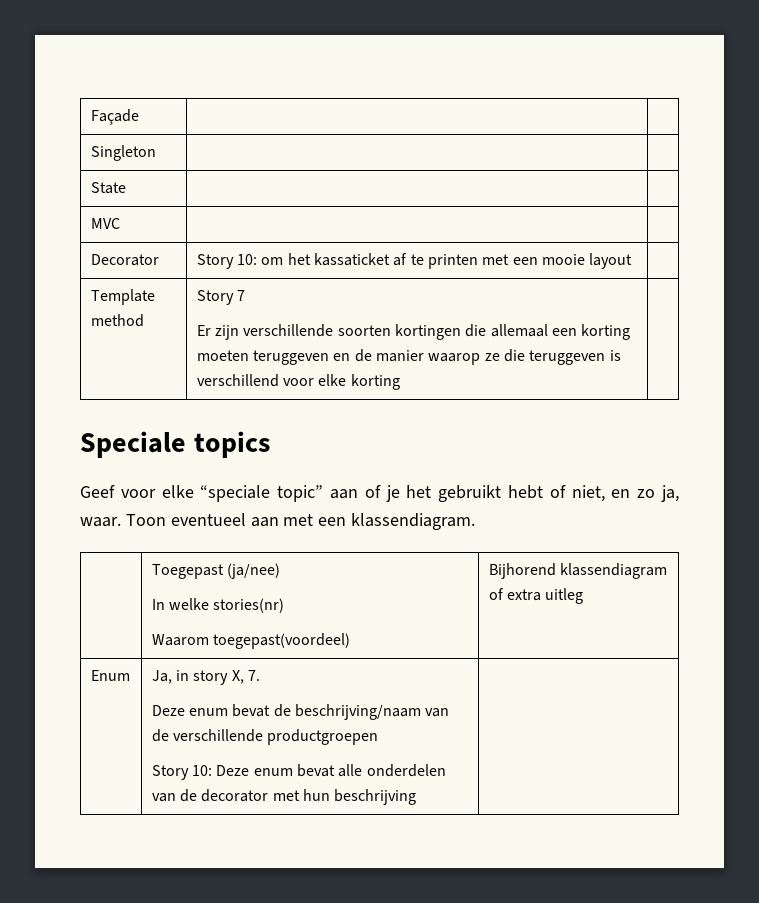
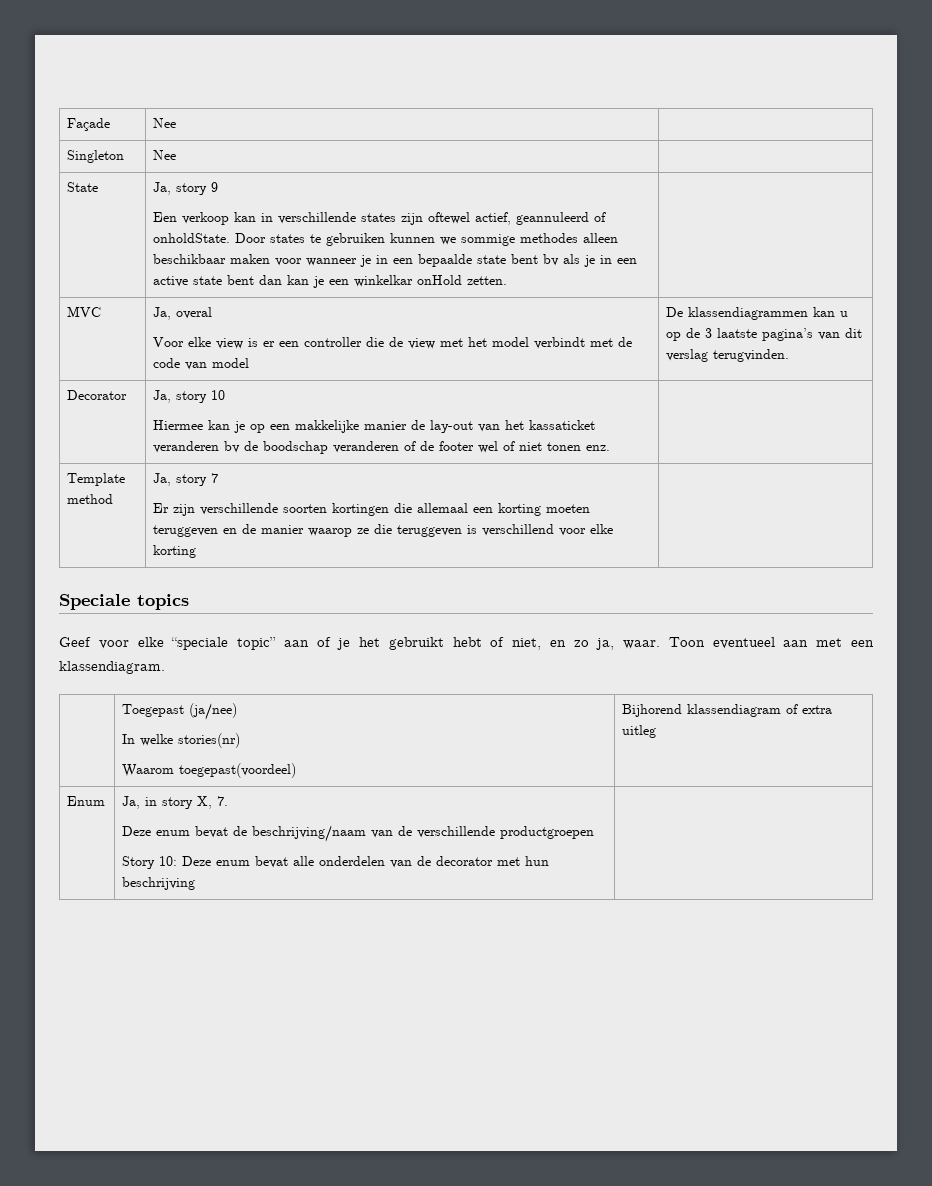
(139, 117) none -> [153,118,177,128] Nee
(156, 153) none -> [153,150,177,160] Nee
[90,218,120,229] [90,254,159,266] [196,253,633,269] | // MVC | | // Decorator | Story 10: om het kassaticket af te printen met een mooie layout -> [153,182,219,195] [153,212,607,225] [153,233,619,246] [153,254,638,267] [153,275,508,288] [67,306,102,317] [153,307,213,320] [153,337,633,349] [153,358,250,370] [666,307,849,320] [666,328,863,341] [666,349,790,362] [67,390,128,400] [153,390,226,403] [153,420,596,433] [153,441,611,454] Ja, story 9 // Een verkoop kan in verschillende states zijn oftewel actief, geannuleerd of onholdState. Door states te gebruiken kunnen we sommige methodes alleen beschikbaar maken voor wanneer je in een bepaalde state bent bv als je in een active state bent dan kan je een winkelkar onHold zetten. | // MVC | Ja, overal // Voor elke view is er een controller die de view met het model verbindt met de code van model | De klassendiagrammen kan u op de 3 laatste pagina’s van dit verslag terugvinden. // Decorator | Ja, story 10 // Hiermee kan je op een makkelijke manier de lay-out van het kassaticket veranderen bv de boodschap veranderen of de footer wel of niet tonen enz.
[196,290,234,305] Story -> [153,473,208,486] Ja, story

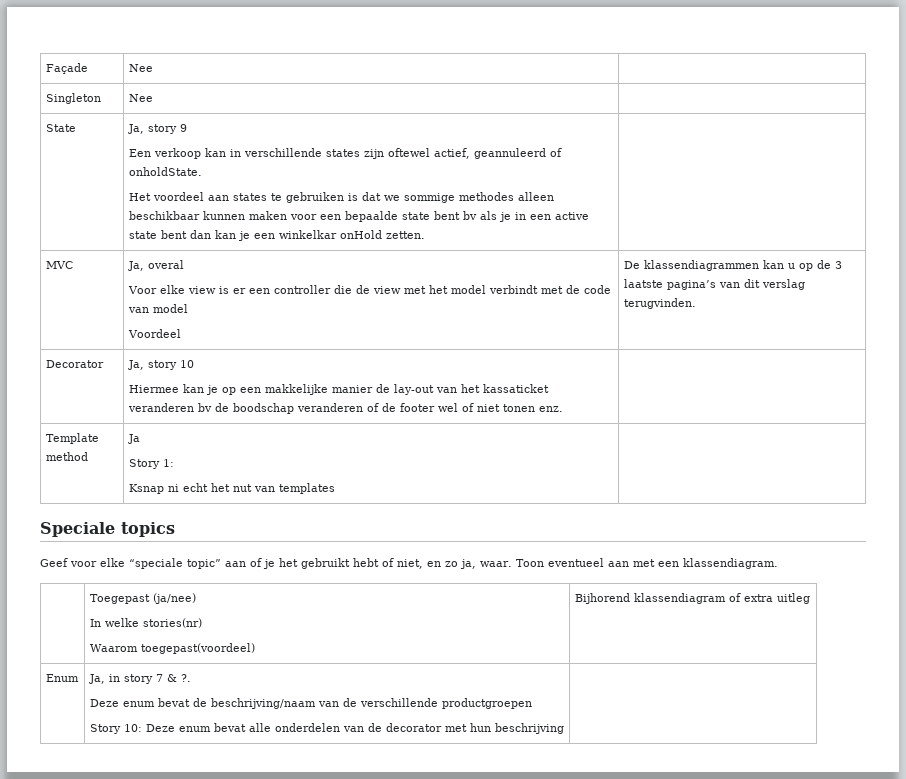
[235,233,267,243] Door -> [128,192,229,201] // Het voordeel aan
[390,233,436,243] kunnen -> [347,192,381,201] is dat
(227, 259) none -> [202,211,245,220] kunnen
[306,255,389,267] wanneer je in -> (317, 217) none
(250, 363) none -> [127,329,181,338] // Voordeel
[153,473,219,486] [153,503,591,516] [153,524,614,537] [153,545,197,558] Ja, story 7 // Er zijn verschillende soorten kortingen die allemaal een korting moeten teruggeven en de manier waarop ze die teruggeven is verschillend voor elke korting -> [127,434,140,444] [128,459,174,469] [128,483,335,494] Ja // Story 1: // Ksnap ni echt het nut van templates
[197,796,229,809] X, 7. -> [155,674,191,682] 7 & ?.

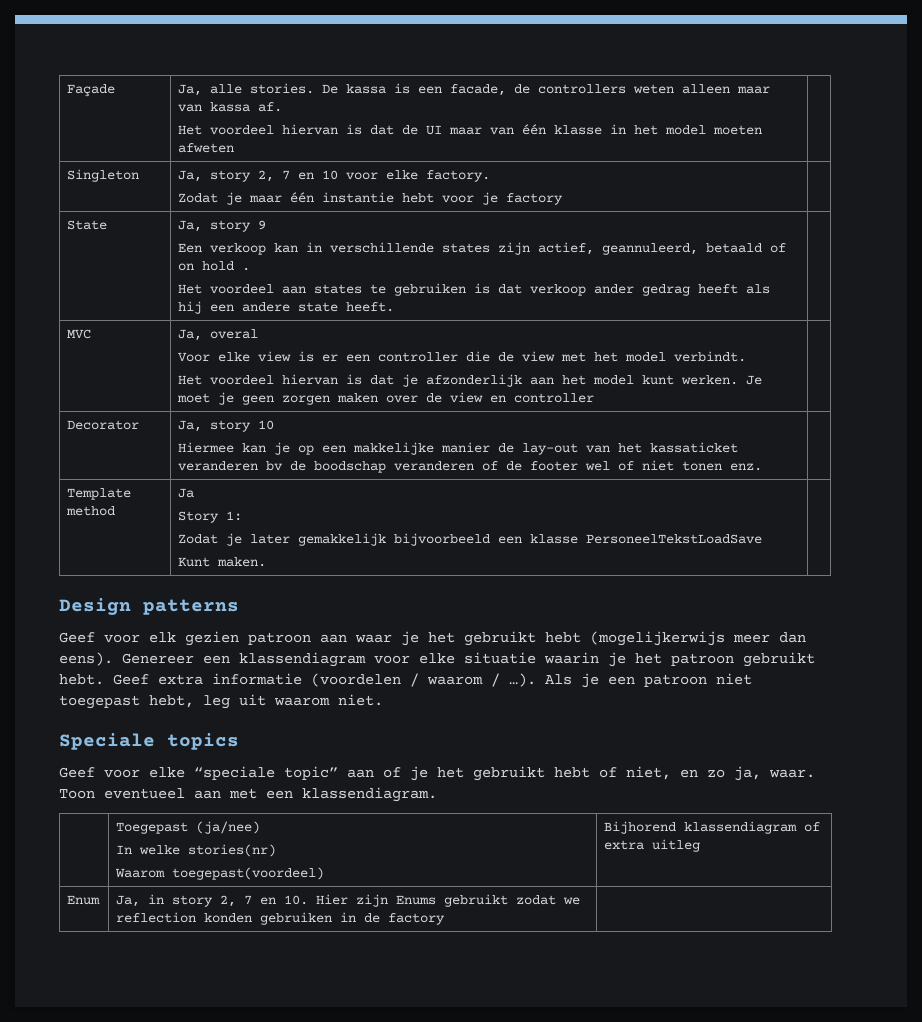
[128,64,153,72] [45,93,101,104] [128,94,153,102] Nee | // Singleton | Nee -> [178,83,771,96] [178,102,283,112] [178,124,763,135] [178,143,235,153] [67,169,140,182] [178,170,491,182] [178,192,564,205] Ja, alle stories. De kassa is een facade, de controllers weten alleen maar van kassa af. // Het voordeel hiervan is dat de UI maar van één klasse in het model moeten afweten | // Singleton | Ja, story 2, 7 en 10 voor elke factory. // Zodat je maar één instantie hebt voor je factory
[387,148,562,159] [128,167,202,176] oftewel actief, geannuleerd of onholdState. -> [538,242,787,255] [178,261,251,271] actief, geannuleerd, betaald of on hold .
[383,192,554,203] [128,211,589,222] [128,230,425,241] we sommige methodes alleen beschikbaar kunnen maken voor een bepaalde state bent bv als je in een active state bent dan kan je een winkelkar onHold zetten. -> [530,284,771,296] [178,301,395,314] verkoop ander gedrag heeft als hij een andere state heeft.
[488,285,611,294] [127,304,188,313] [127,329,181,338] [623,260,842,271] [623,279,805,290] [623,298,696,309] verbindt met de code van model // Voordeel | De klassendiagrammen kan u op de 3 laatste pagina’s van dit verslag terugvinden. -> [674,351,747,362] [178,374,763,387] [177,392,595,405] verbindt. // Het voordeel hiervan is dat je afzonderlijk aan het model kunt werken. Je moet je geen zorgen maken over de view en controller |
[128,483,335,494] Ksnap ni echt het nut van templates | -> [178,533,763,546] [178,557,267,567] [59,598,239,615] [59,631,806,646] [59,652,815,667] [59,673,752,688] [59,694,383,709] Zodat je later gemakkelijk bijvoorbeeld een klasse PersoneelTekstLoadSave // Kunt maken. | // Design patterns // Geef voor elk gezien patroon aan waar je het gebruikt hebt (mogelijkerwijs meer dan eens). Genereer een klassendiagram voor elke situatie waarin je het patroon gebruikt hebt. Geef extra informatie (voordelen / waarom / …). Als je een patroon niet toegepast hebt, leg uit waarom niet.
[155,674,191,682] [89,698,532,709] [89,723,564,734] 7 & ?. // Deze enum bevat de beschrijving/naam van de verschillende productgroepen // Story 10: Deze enum bevat alle onderdelen van de decorator met hun beschrijving -> [220,894,581,907] [116,912,446,925] 2, 7 en 10. Hier zijn Enums gebruikt zodat we reflection konden gebruiken in de factory

